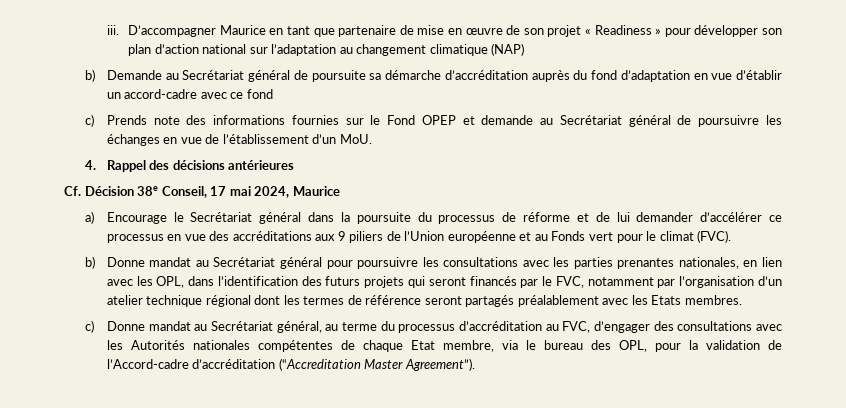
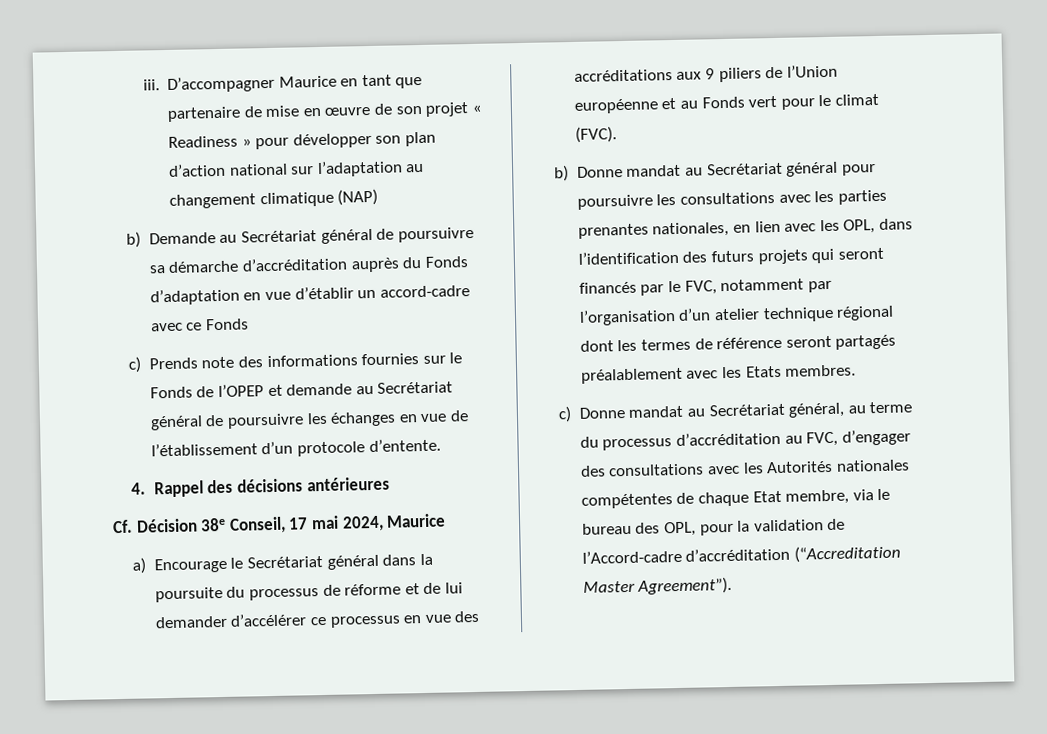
[311,70,366,82] poursuite -> [397,226,474,243] poursuivre
[591,70,618,80] fond -> [424,256,469,268] Fonds
[246,89,273,99] fond -> [204,318,249,331] Fonds
[387,115,456,125] Fond OPEP -> [149,384,264,399] Fonds de l’OPEP
[339,134,372,144] MoU. -> [296,438,441,457] protocole d’entente.

